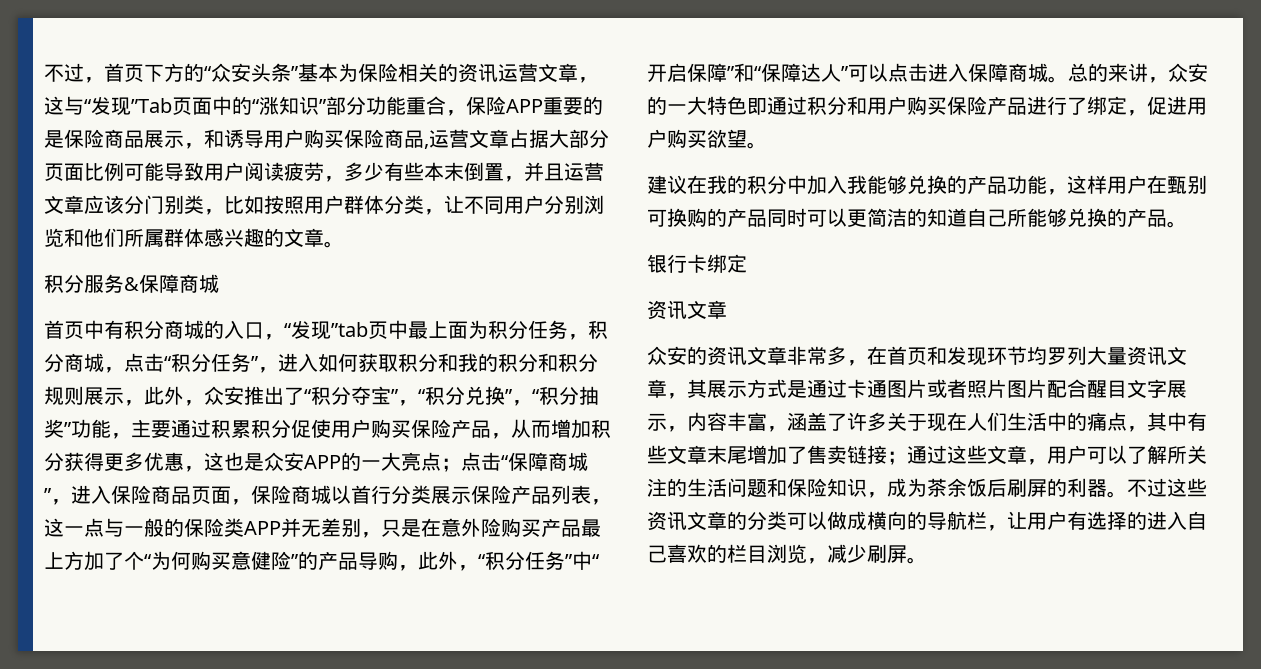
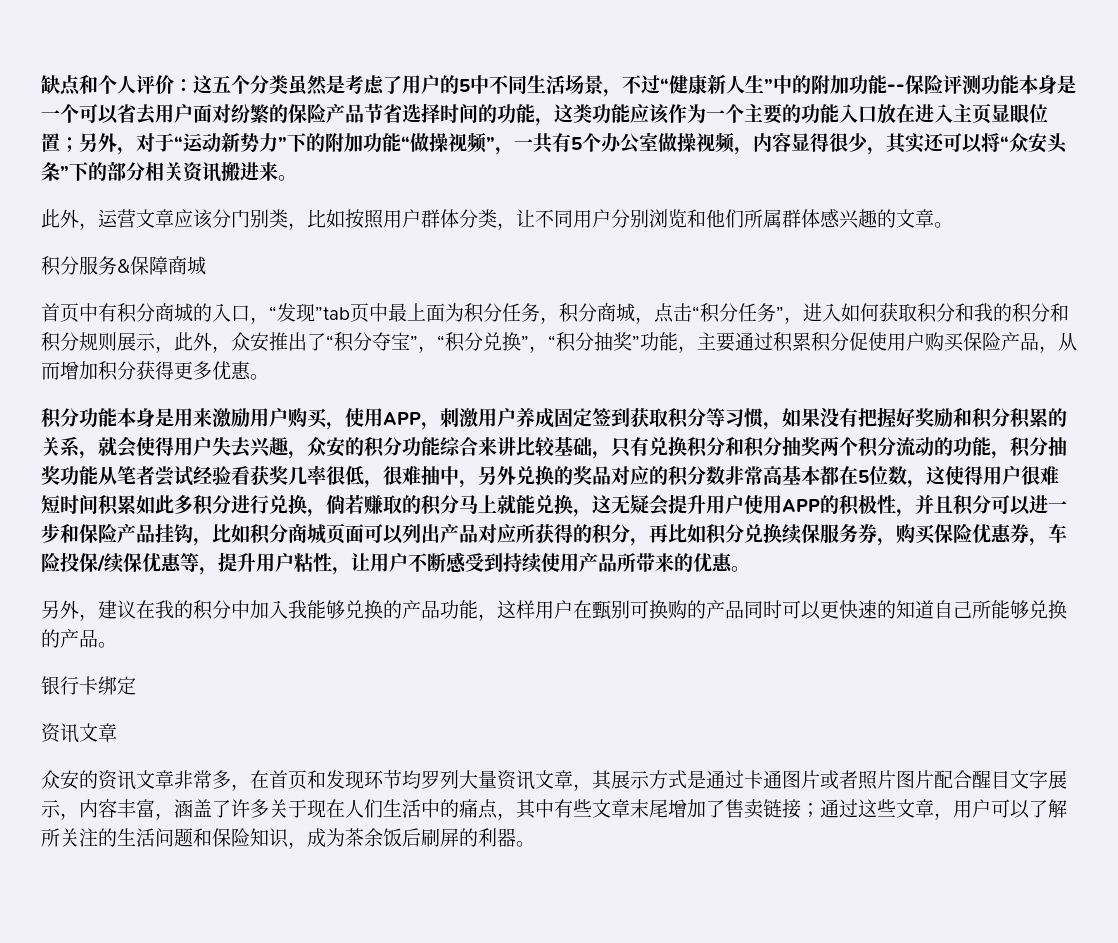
[44,63,598,83] [44,96,603,116] [44,129,609,149] [44,162,564,182] 不过，首页下方的“众安头条”基本为保险相关的资讯运营文章，这与“发现”Tab页面中的“涨知识”部分功能重合，保险APP重要的是保险商品展示，和诱导用户购买保险商品,运营文章占据大部分页面比例可能导致用户阅读疲劳，多少有些本末倒置，并且 -> [41,74,1076,97] [41,103,1048,126] [41,132,1068,155] [41,161,297,182] [41,209,98,230] 缺点和个人评价：这五个分类虽然是考虑了用户的5中不同生活场景，不过“健康新人生”中的附加功能--保险评测功能本身是一个可以省去用户面对纷繁的保险产品节省选择时间的功能，这类功能应该作为一个主要的功能入口放在进入主页显眼位置；另外，对于“运动新势力”下的附加功能“做操视频”，一共有5个办公室做操视频，内容显得很少，其实还可以将“众安头条”下的部分相关资讯搬进来。 // 此外，
[184,452,588,472] [44,485,611,505] [44,518,601,538] [44,551,599,571] [647,63,1208,83] [647,96,1207,116] [647,129,767,149] ，这也是众安APP的一大亮点；点击“保障商城”，进入保险商品页面，保险商城以首行分类展示保险产品列表，这一点与一般的保险类APP并无差别，只是在意外险购买产品最上方加了个“为何购买意健险”的产品导购，此外，“积分任务”中“开启保障”和“保障达人”可以点击进入保障商城。总的来讲，众安的一大特色即通过积分和用户购买保险产品进行了绑定，促进用户购买欲望。 // -> [250,374,269,380] [41,407,1067,430] [41,436,1067,459] [41,465,1059,488] [41,494,1067,517] [41,523,1067,546] [41,552,750,575] [41,600,98,621] 。 // 积分功能本身是用来激励用户购买，使用APP，刺激用户养成固定签到获取积分等习惯，如果没有把握好奖励和积分积累的关系，就会使得用户失去兴趣，众安的积分功能综合来讲比较基础，只有兑换积分和积分抽奖两个积分流动的功能，积分抽奖功能从笔者尝试经验看获奖几率很低，很难抽中，另外兑换的奖品对应的积分数非常高基本都在5位数，这使得用户很难短时间积累如此多积分进行兑换，倘若赚取的积分马上就能兑换，这无疑会提升用户使用APP的积极性，并且积分可以进一步和保险产品挂钩，比如积分商城页面可以列出产品对应所获得的积分，再比如积分兑换续保服务券，购买保险优惠券，车险投保/续保优惠等，提升用户粘性，让用户不断感受到持续使用产品所带来的优惠。 // 另外，
[867,208,907,227] 简洁 -> [839,600,877,619] 快速
[1127,478,1207,497] [647,511,1207,531] [647,544,927,564] 不过这些资讯文章的分类可以做成横向的导航栏，让用户有选择的进入自己喜欢的栏目浏览，减少刷屏。 -> (535, 844) none

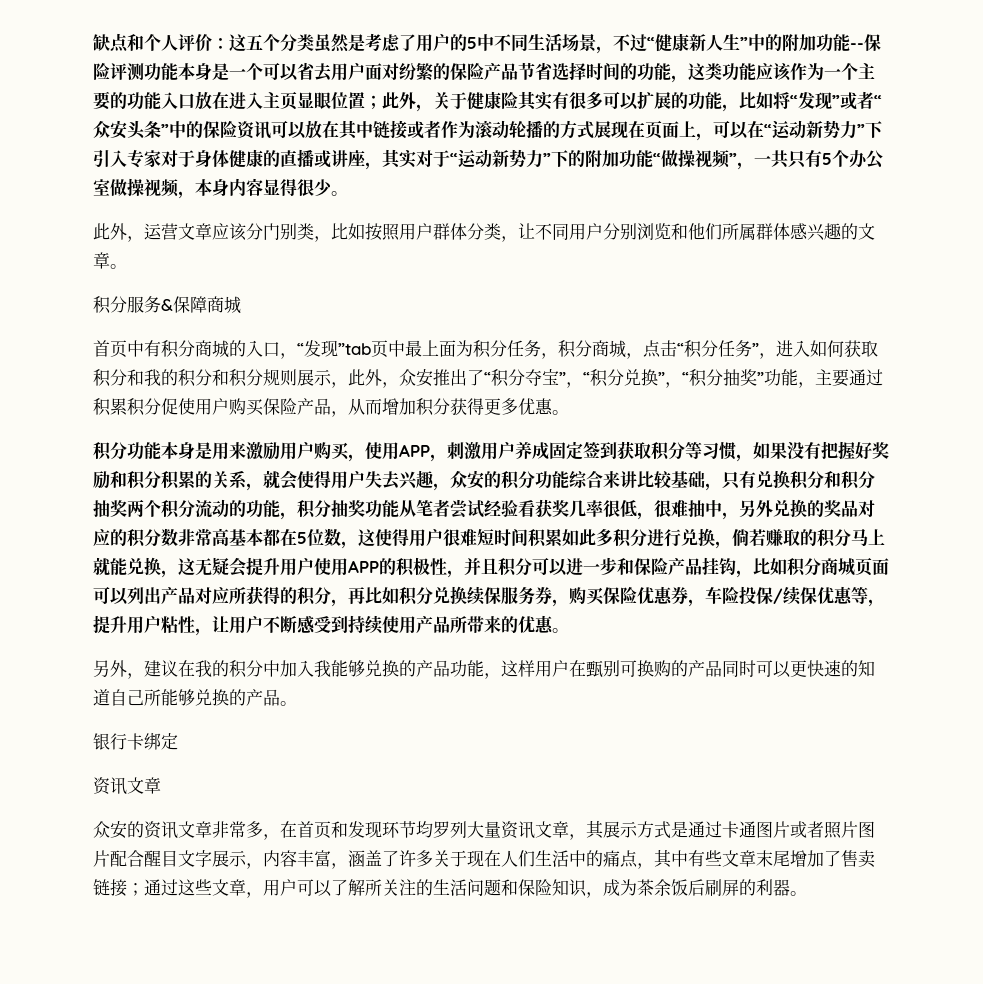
[79,133,136,155] 另外， -> [382,91,882,112] [93,120,883,141] [93,149,417,170] 此外，关于健康险其实有很多可以扩展的功能，比如将“发现”或者“众安头条”中的保险资讯可以放在其中链接或者作为滚动轮播的方式展现在页面上，可以在“运动新势力”下引入专家对于身体健康的直播或讲座，其实
(553, 143) none -> [788,150,806,168] 只
(753, 151) none -> [195,179,229,196] 本身
[867,133,1068,155] [41,161,278,182] ，其实还可以将“众安头条”下的部分相关资讯搬进来 -> (332, 187) none

